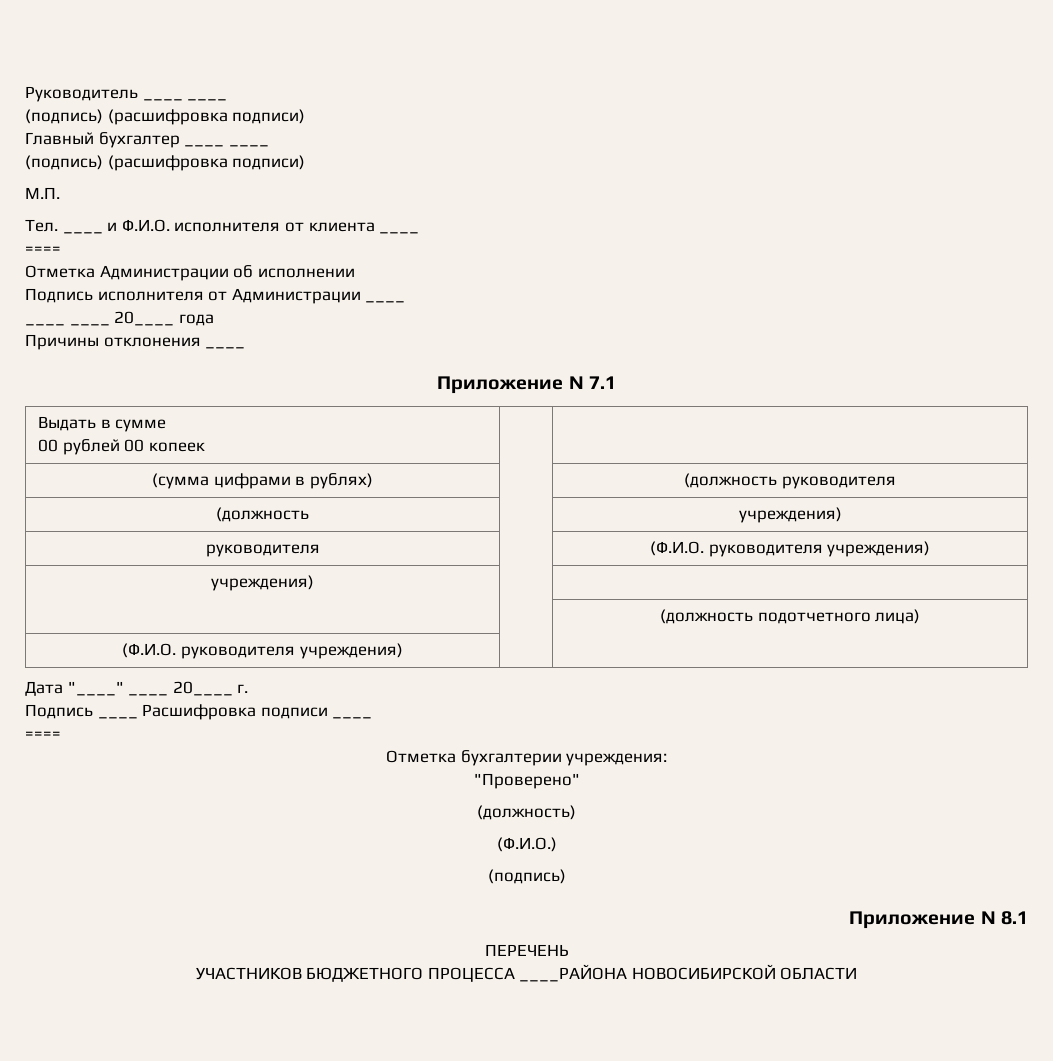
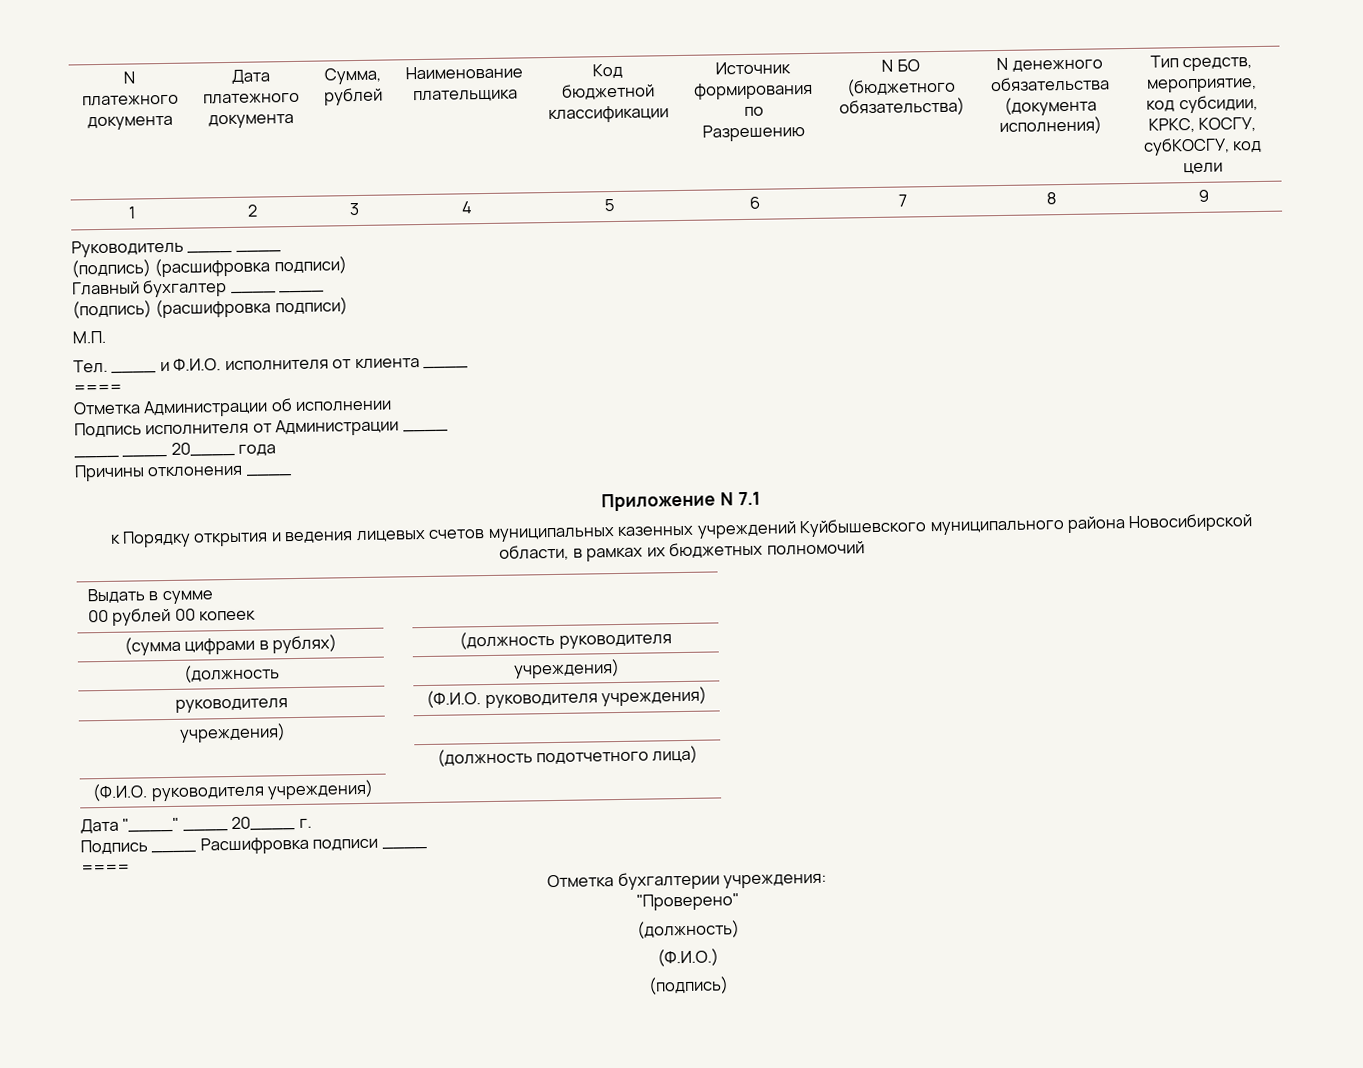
(25, 94) none -> [123,71,135,84] [81,94,179,107] [87,115,173,131] [230,69,270,84] [202,92,300,105] [208,113,294,129] [323,67,381,85] [323,87,383,106] [405,65,523,80] [412,89,518,103] [592,63,623,79] [562,83,655,100] [548,105,669,124] [715,61,791,75] [694,81,813,100] [743,106,764,116] [702,124,805,142] [881,59,920,72] [846,77,956,97] [838,97,965,117] [996,57,1103,72] [990,76,1110,93] [1004,96,1097,116] [999,116,1102,136] [1149,55,1253,72] [1146,78,1257,93] [1146,95,1258,114] [1147,117,1257,133] [1142,137,1263,156] [1183,162,1223,175] [127,206,136,219] [247,204,258,217] [349,202,360,216] [460,201,472,214] [604,198,615,212] [749,196,760,209] [898,194,907,207] [1046,192,1057,205] [1197,189,1209,202] N платежного документа | Дата платежного документа | Сумма, рублей | Наименование плательщика | Код бюджетной классификации | Источник формирования по Разрешению | N БО (бюджетного обязательства) | N денежного обязательства (документа исполнения) | Тип средств, мероприятие, код субсидии, КРКС, КОСГУ, субКОСГУ, код цели // 1 | 2 | 3 | 4 | 5 | 6 | 7 | 8 | 9 //
(616, 382) none -> [109,513,1254,548] [499,541,865,562] // к Порядку открытия и ведения лицевых счетов муниципальных казенных учреждений Куйбышевского муниципального района Новосибирской области, в рамках их бюджетных полномочий
[849,911,1028,929] [484,944,569,956] [195,964,858,982] // Приложение N 8.1 // ПЕРЕЧЕНЬ // УЧАСТНИКОВ БЮДЖЕТНОГО ПРОЦЕССА ____РАЙОНА НОВОСИБИРСКОЙ ОБЛАСТИ -> (729, 985) none

